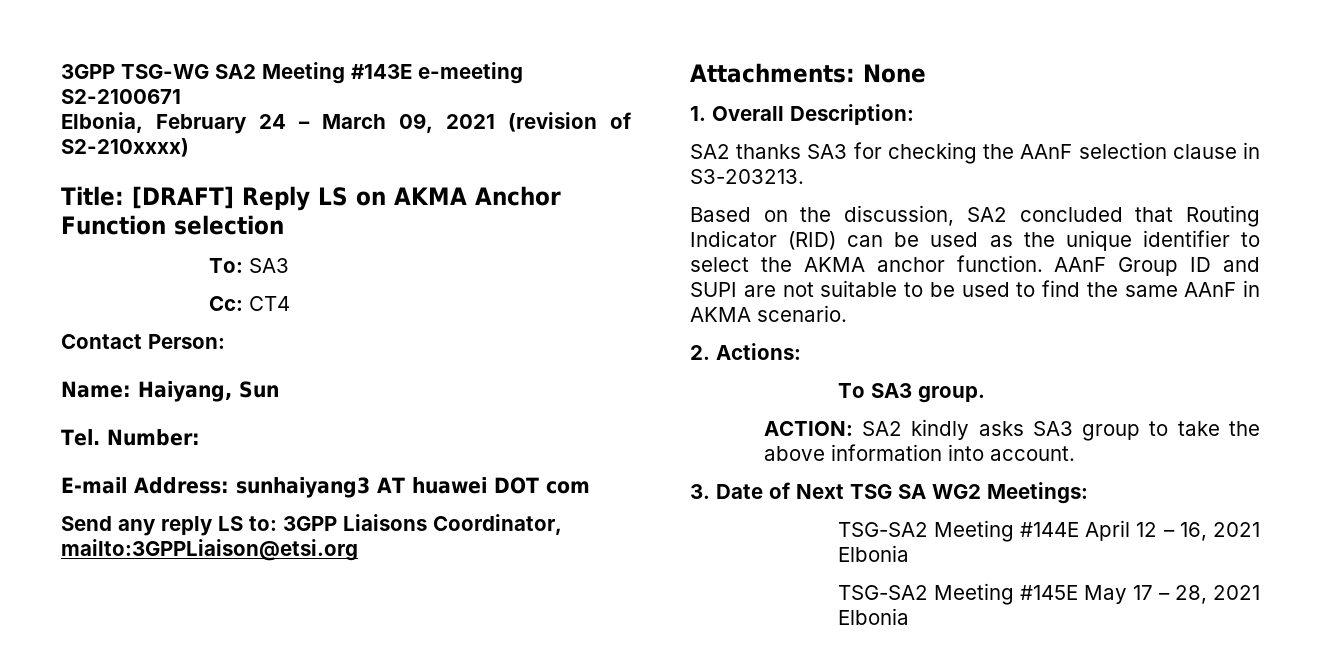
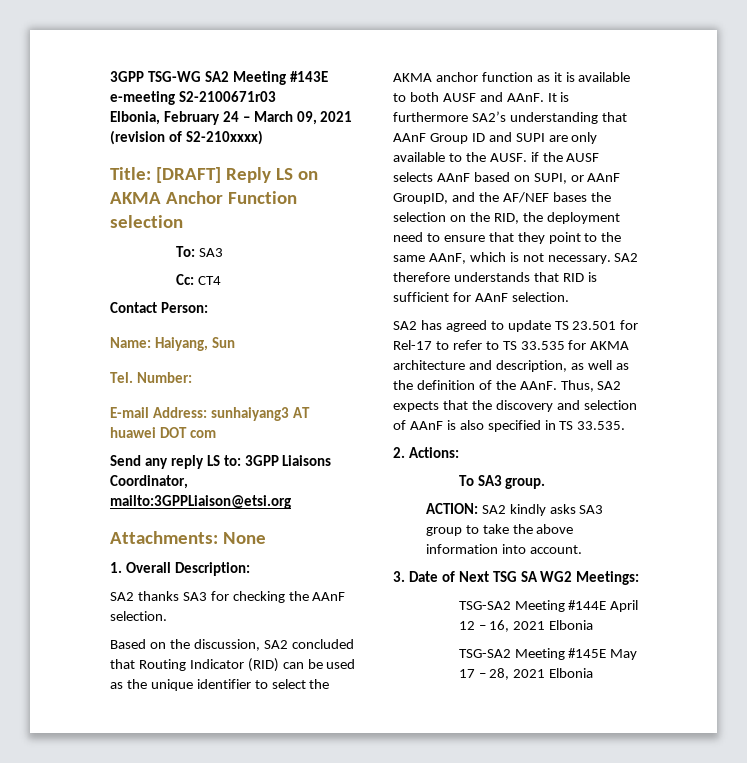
[61,89,181,104] S2-2100671 -> [178,91,276,102] S2-2100671r03
[1078,142,1260,159] [690,169,804,184] selection clause in S3-203213. -> [110,611,167,621] selection.
[956,255,1043,272] function. -> [481,72,631,82] [393,92,570,102] [393,111,627,124] function as it is available to both AUSF and AAnF. It is furthermore SA2’s understanding that
[782,280,1260,297] [690,305,847,322] not suitable to be used to find the same AAnF in AKMA scenario. -> [571,132,598,144] [393,152,600,162] [393,172,621,184] [393,192,611,204] [393,212,620,224] [393,232,622,244] [393,252,639,264] [393,272,597,282] [393,292,569,302] [393,320,639,332] [393,340,630,350] [393,360,629,372] [393,380,622,392] [393,400,637,412] [393,420,626,432] only available to the AUSF. if the AUSF selects AAnF based on SUPI, or AAnF GroupID, and the AF/NEF bases the selection on the RID, the deployment need to ensure that they point to the same AAnF, which is not necessary. SA2 therefore understands that RID is sufficient for AAnF selection. // SA2 has agreed to update TS 23.501 for Rel-17 to refer to TS 33.535 for AKMA architecture and description, as well as the definition of the AAnF. Thus, SA2 expects that the discovery and selection of AAnF is also specified in TS 33.535.

